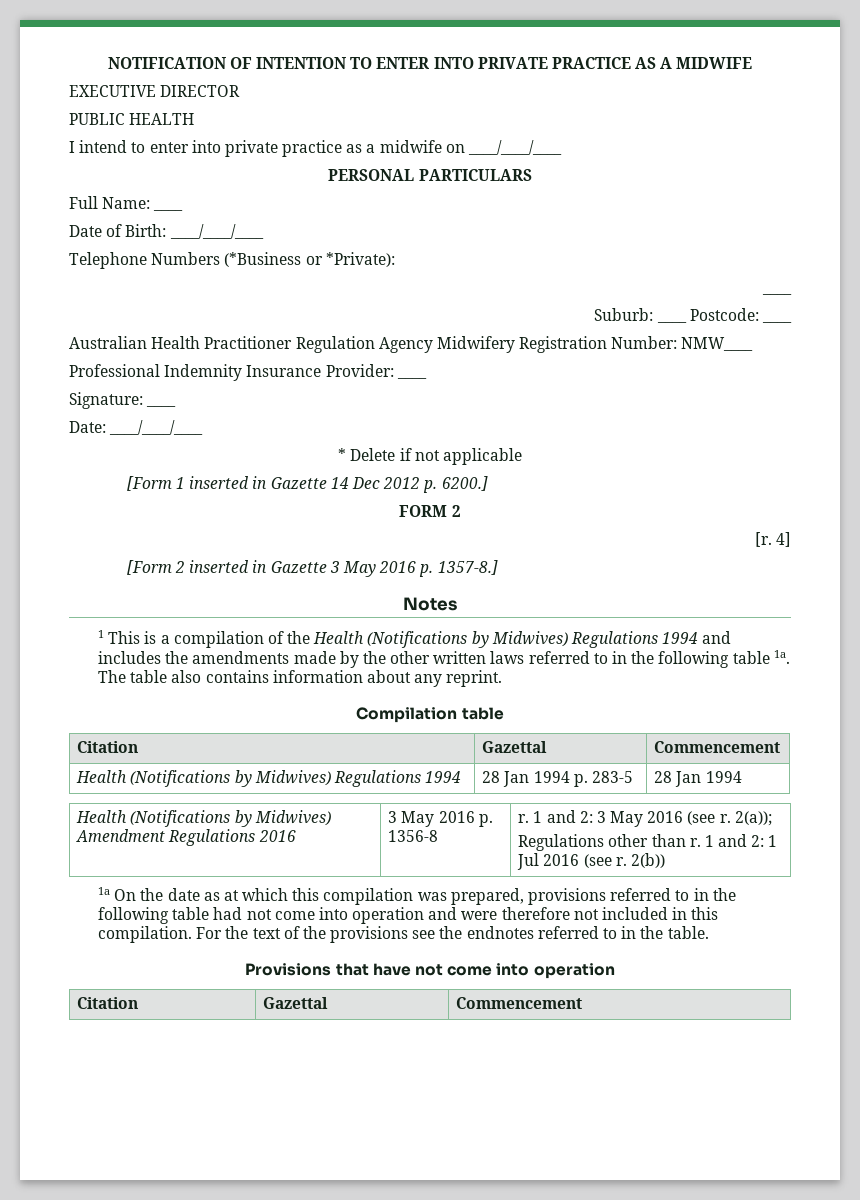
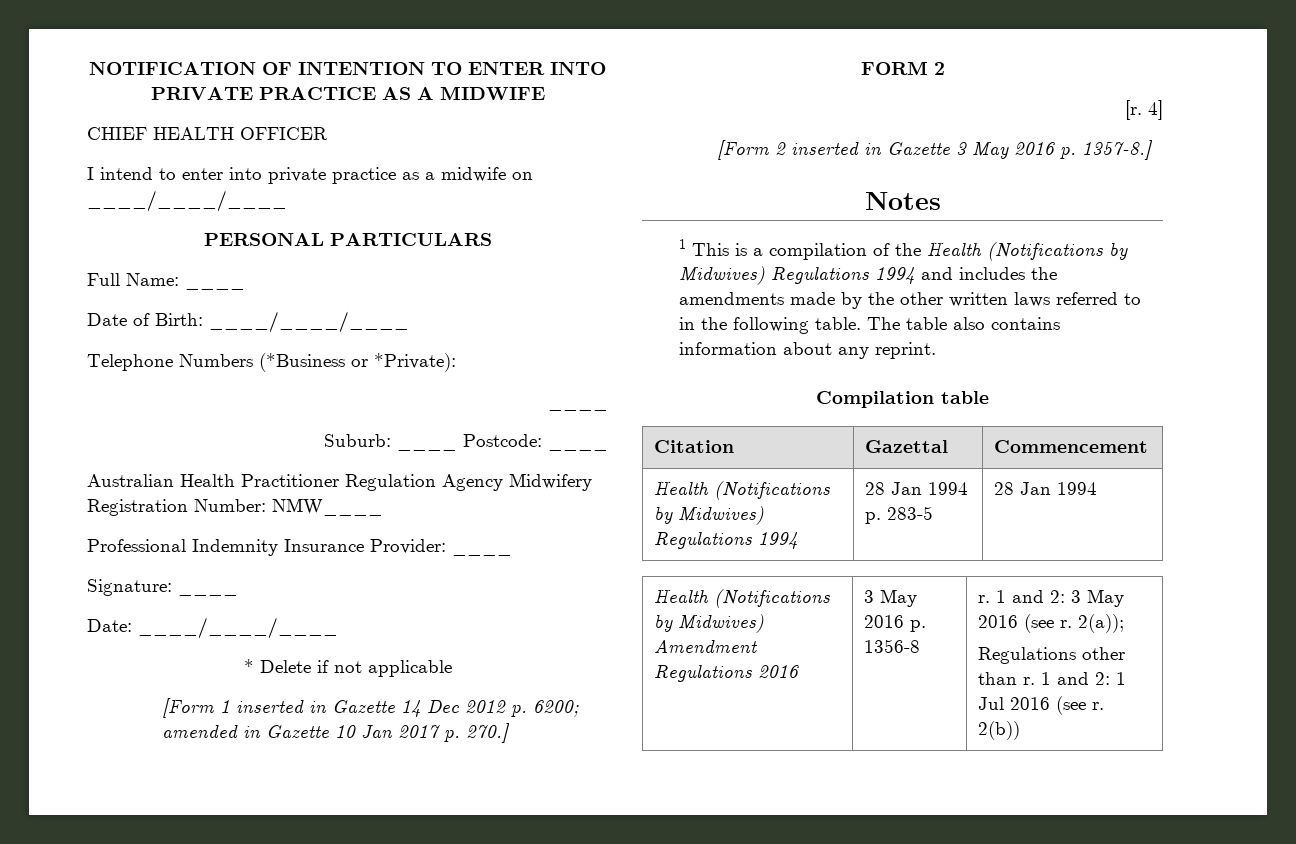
[69,85,241,97] [69,113,125,125] EXECUTIVE DIRECTOR // PUBLIC -> [87,127,147,140] CHIEF
(195, 119) none -> [240,127,327,140] OFFICER
[441,476,488,491] 6200.] -> [532,700,579,717] [161,723,510,743] 6200; amended in Gazette 10 Jan 2017 p. 270.]
[732,650,790,664] table 1a. -> [815,317,862,330] table.
[97,887,736,905] [97,907,719,924] [97,926,709,943] [245,963,615,979] [77,997,139,1009] [263,997,329,1009] [456,997,583,1009] // 1a On the date as at which this compilation was prepared, provisions referred to in the following table had not come into operation and were therefore not included in this compilation. For the text of the provisions see the endnotes referred to in the table. // Provisions that have not come into operation // Citation | Gazettal | Commencement -> (1021, 730) none

